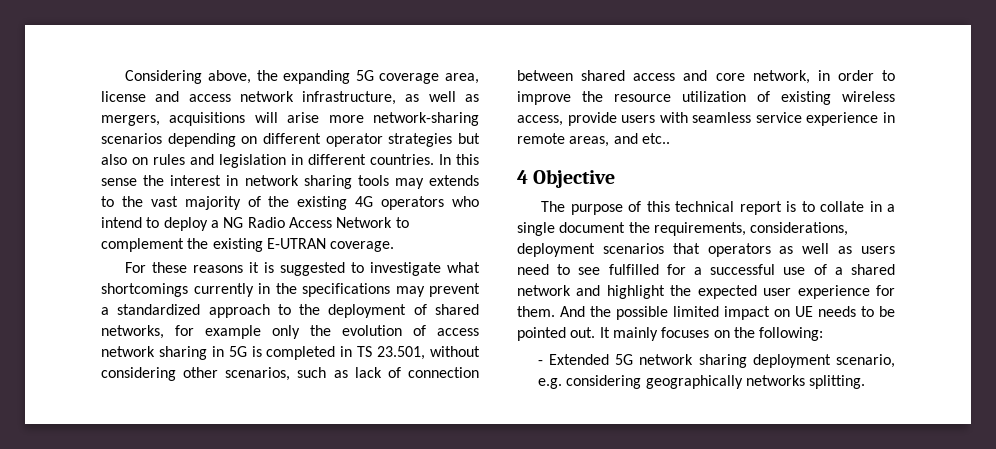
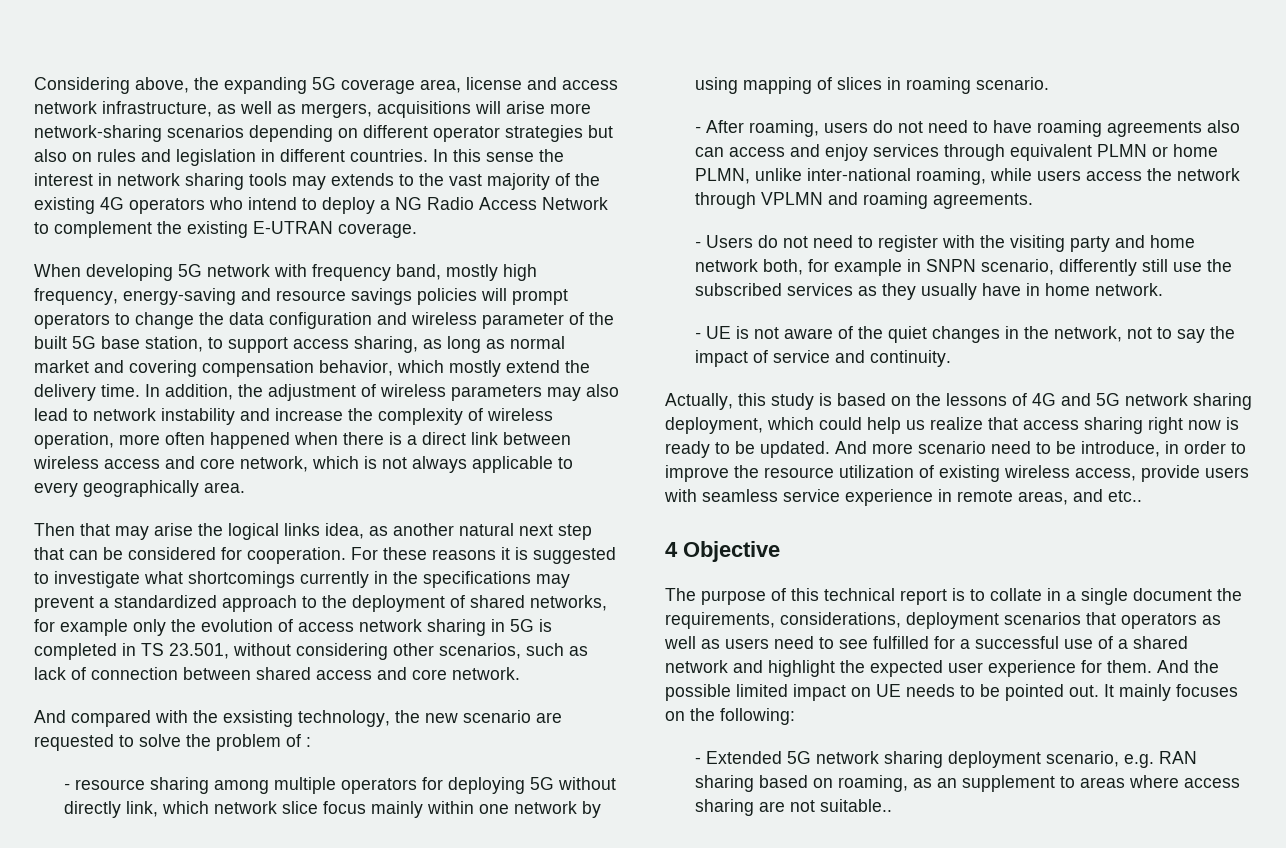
(395, 246) none -> [34,264,537,281] [34,288,568,305] [34,312,614,329] [34,336,565,353] [34,360,590,377] [34,384,619,401] [34,408,553,425] [34,432,571,449] [33,456,573,473] [34,480,245,497] [34,523,592,540] [34,547,346,564] When developing 5G network with frequency band, mostly high frequency, energy-saving and resource savings policies will prompt operators to change the data configuration and wireless parameter of the built 5G base station, to support access sharing, as long as normal market and covering compensation behavior, which mostly extend the delivery time. In addition, the adjustment of wireless parameters may also lead to network instability and increase the complexity of wireless operation, more often happened when there is a direct link between wireless access and core network, which is not always applicable to every geographically area. // Then that may arise the logical links idea, as another natural next step that can be considered for cooperation.
[752,70,810,84] network, -> [452,667,520,680] [34,710,562,727] [34,734,311,751] [63,777,616,794] [63,801,601,818] [694,77,1049,94] [694,120,1240,137] [694,144,1218,161] [694,168,1240,185] [694,192,1033,209] [694,235,1195,252] [694,259,1232,276] [694,283,1163,300] [694,326,1235,343] [694,350,951,367] [665,393,1252,410] [665,417,1239,434] [665,441,1160,458] network. // And compared with the exsisting technology, the new scenario are requested to solve the problem of : // - resource sharing among multiple operators for deploying 5G without directly link, which network slice focus mainly within one network by using mapping of slices in roaming scenario. // - After roaming, users do not need to have roaming agreements also can access and enjoy services through equivalent PLMN or home PLMN, unlike inter-national roaming, while users access the network through VPLMN and roaming agreements. // - Users do not need to register with the visiting party and home network both, for example in SNPN scenario, differently still use the subscribed services as they usually have in home network. // - UE is not aware of the quiet changes in the network, not to say the impact of service and continuity. // Actually, this study is based on the lessons of 4G and 5G network sharing deployment, which could help us realize that access sharing right now is ready to be updated. And more scenario need to be introduce,
[566,375,866,389] considering geographically networks splitting. -> [1158,751,1197,764] [694,775,1240,792] [694,799,892,816] RAN sharing based on roaming, as an supplement to areas where access sharing are not suitable..

